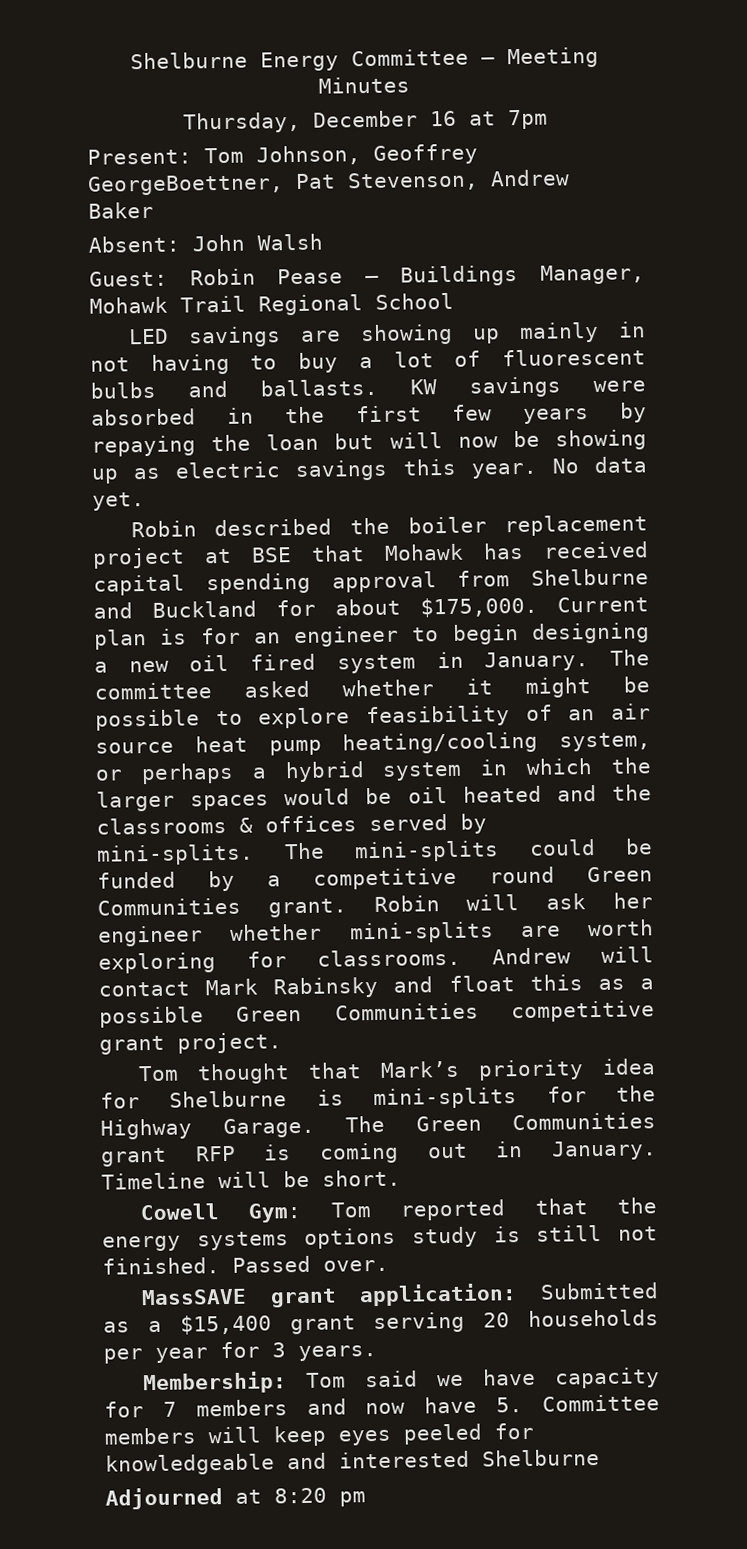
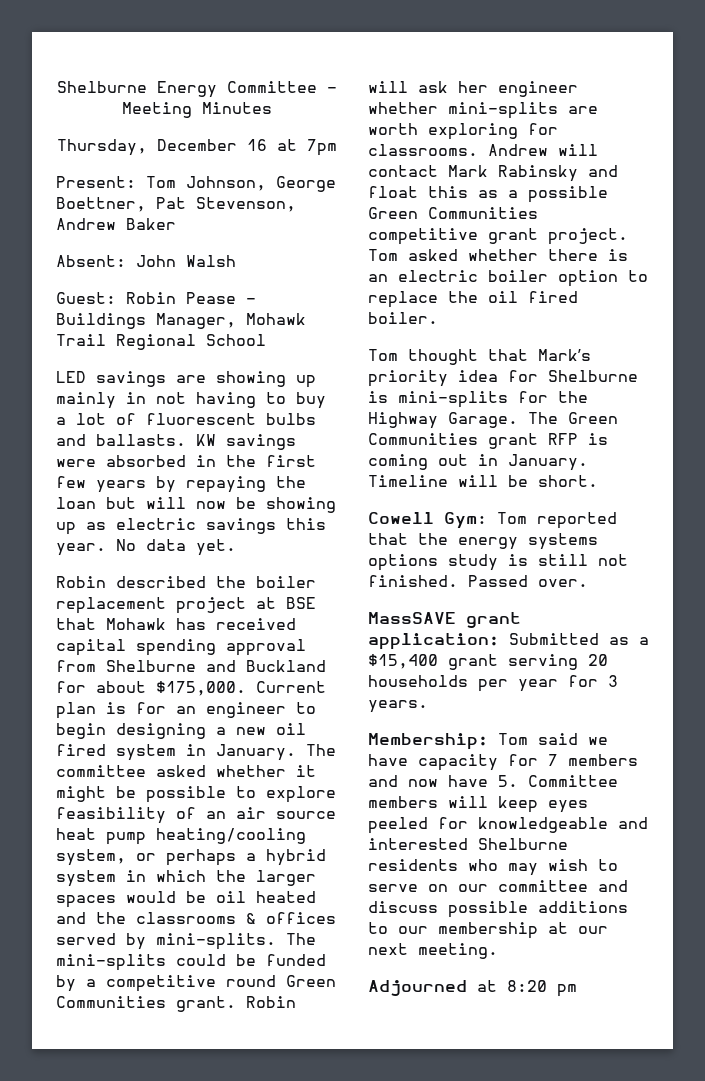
[373,143,478,165] [87,174,284,196] Geoffrey GeorgeBoettner, -> [276,176,336,192] [56,197,146,212] George Boettner,
(282, 1043) none -> [368,249,628,261] [368,270,648,287] [368,291,578,308] [368,312,438,324] Tom asked whether there is an electric boiler option to replace the oil fired boiler.
(600, 1458) none -> [368,859,618,876] [368,880,628,892] [368,901,628,918] [368,922,608,939] [368,943,498,959] residents who may wish to serve on our committee and discuss possible additions to our membership at our next meeting.

